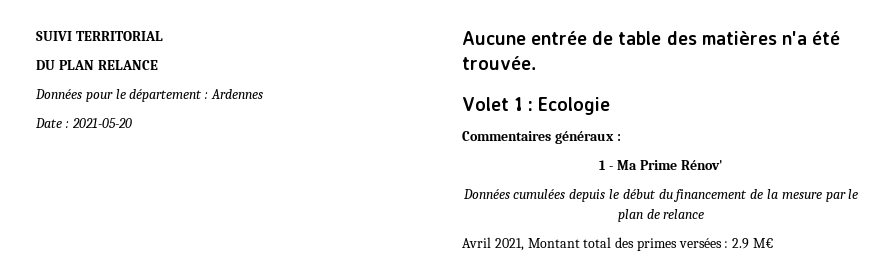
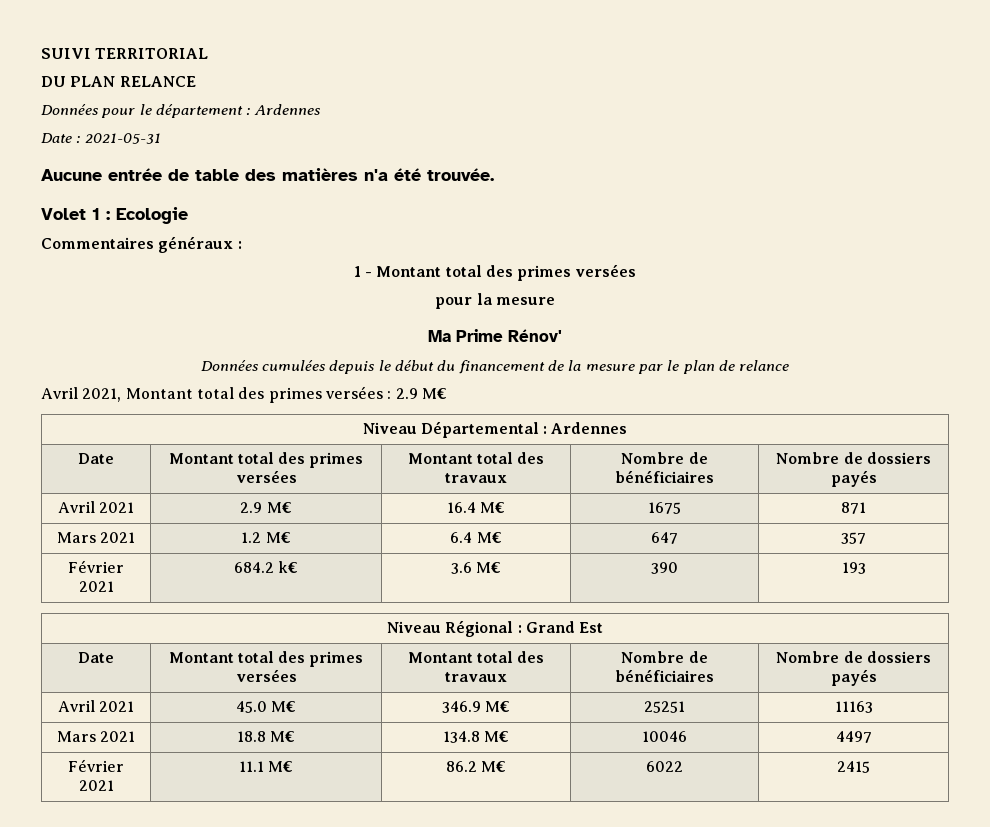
[71,118,132,128] 2021-05-20 -> [84,133,161,144] 2021-05-31
(614, 168) none -> [376,264,637,281] [435,293,555,309] Montant total des primes versées // pour la mesure //
(775, 243) none -> [362,421,628,438] [78,453,114,464] [168,452,364,468] [235,470,297,483] [407,452,545,464] [445,473,507,483] [621,452,708,464] [615,470,714,483] [776,452,931,464] [830,470,877,487] [57,501,135,513] [240,502,292,513] [446,502,506,513] [648,502,681,514] [841,502,866,514] [56,532,136,543] [241,532,291,543] [450,532,502,543] [651,532,678,544] [841,532,866,544] [68,560,124,573] [78,581,114,592] [233,561,299,573] [450,562,502,574] [651,562,678,574] [841,562,866,574] [386,620,604,637] [78,652,114,663] [168,651,364,667] [235,669,297,682] [407,651,545,663] [445,672,507,682] [621,651,708,663] [615,669,714,682] [776,651,931,663] [830,669,877,686] [57,700,135,712] [235,701,297,713] [441,701,511,713] [644,701,685,713] [834,701,873,713] [56,731,136,742] [236,731,296,742] [442,731,510,743] [642,731,687,742] [835,731,872,743] [68,759,124,772] [78,780,114,791] [238,761,294,772] [445,761,507,772] [646,761,683,772] [837,761,870,773] // Niveau Départemental : Ardennes // Date | Montant total des primes versées | Montant total des travaux | Nombre de bénéficiaires | Nombre de dossiers payés // Avril 2021 | 2.9 M€ | 16.4 M€ | 1675 | 871 // Mars 2021 | 1.2 M€ | 6.4 M€ | 647 | 357 // Février 2021 | 684.2 k€ | 3.6 M€ | 390 | 193 // Niveau Régional : Grand Est // Date | Montant total des primes versées | Montant total des travaux | Nombre de bénéficiaires | Nombre de dossiers payés // Avril 2021 | 45.0 M€ | 346.9 M€ | 25251 | 11163 // Mars 2021 | 18.8 M€ | 134.8 M€ | 10046 | 4497 // Février 2021 | 11.1 M€ | 86.2 M€ | 6022 | 2415

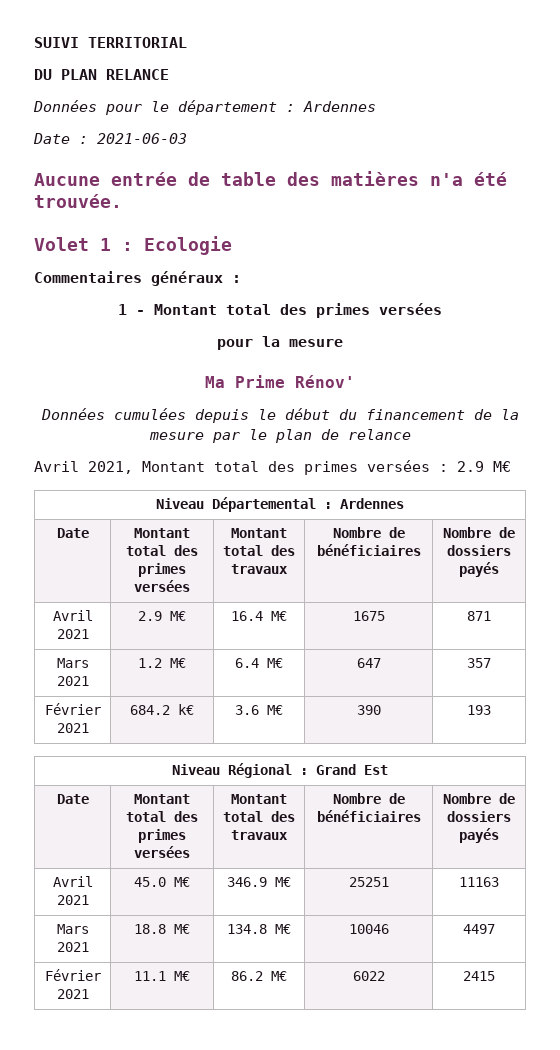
[84,133,161,144] 2021-05-31 -> [97,133,187,144] 2021-06-03

